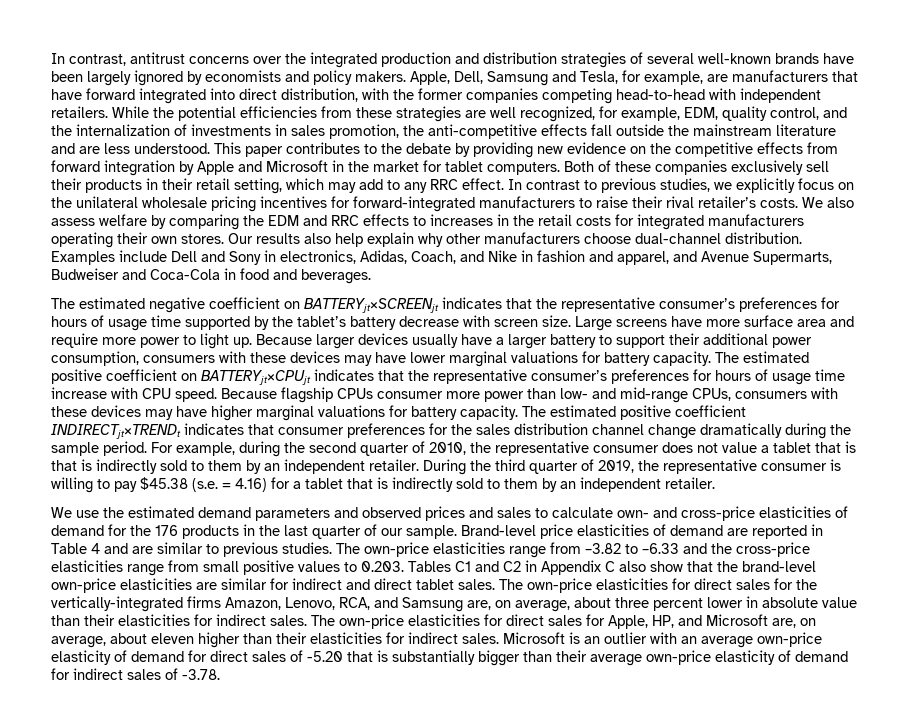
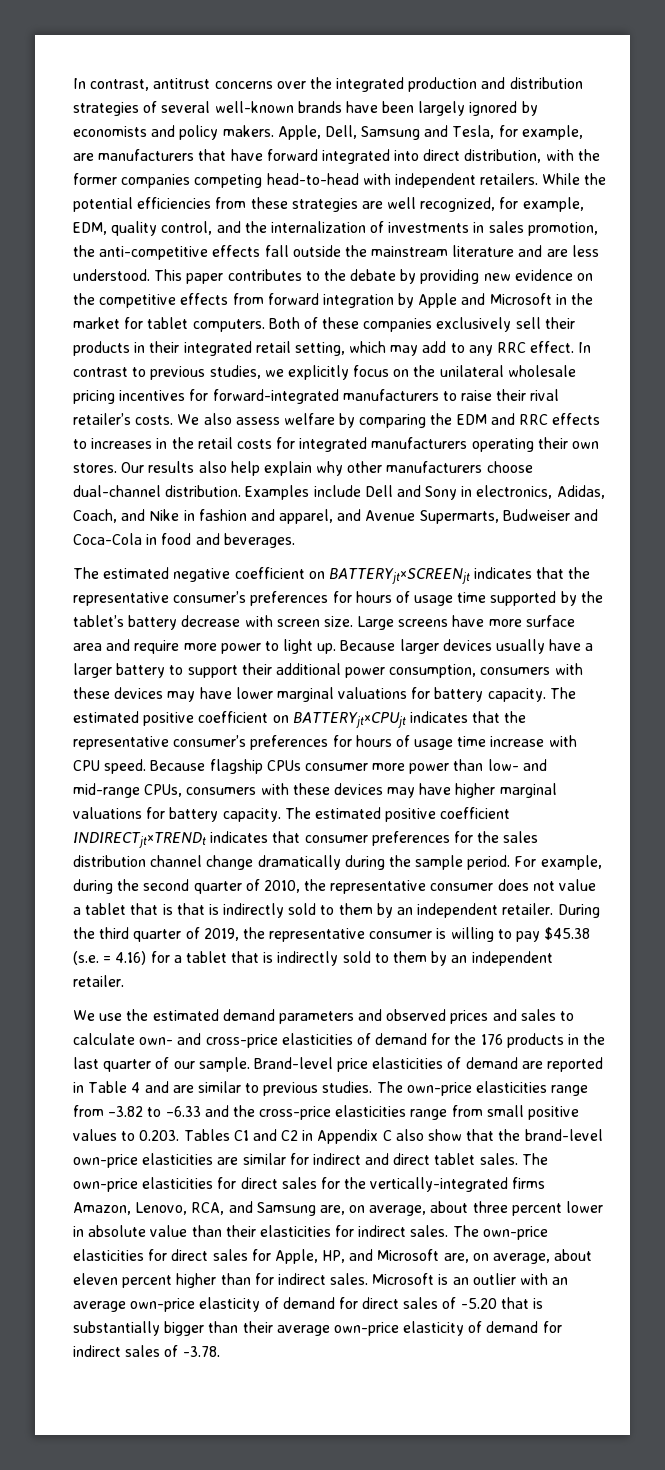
(193, 184) none -> [183,341,252,356] integrated
(194, 638) none -> [122,1275,173,1288] percent
[276,632,382,644] their elasticities -> (251, 1279) none

